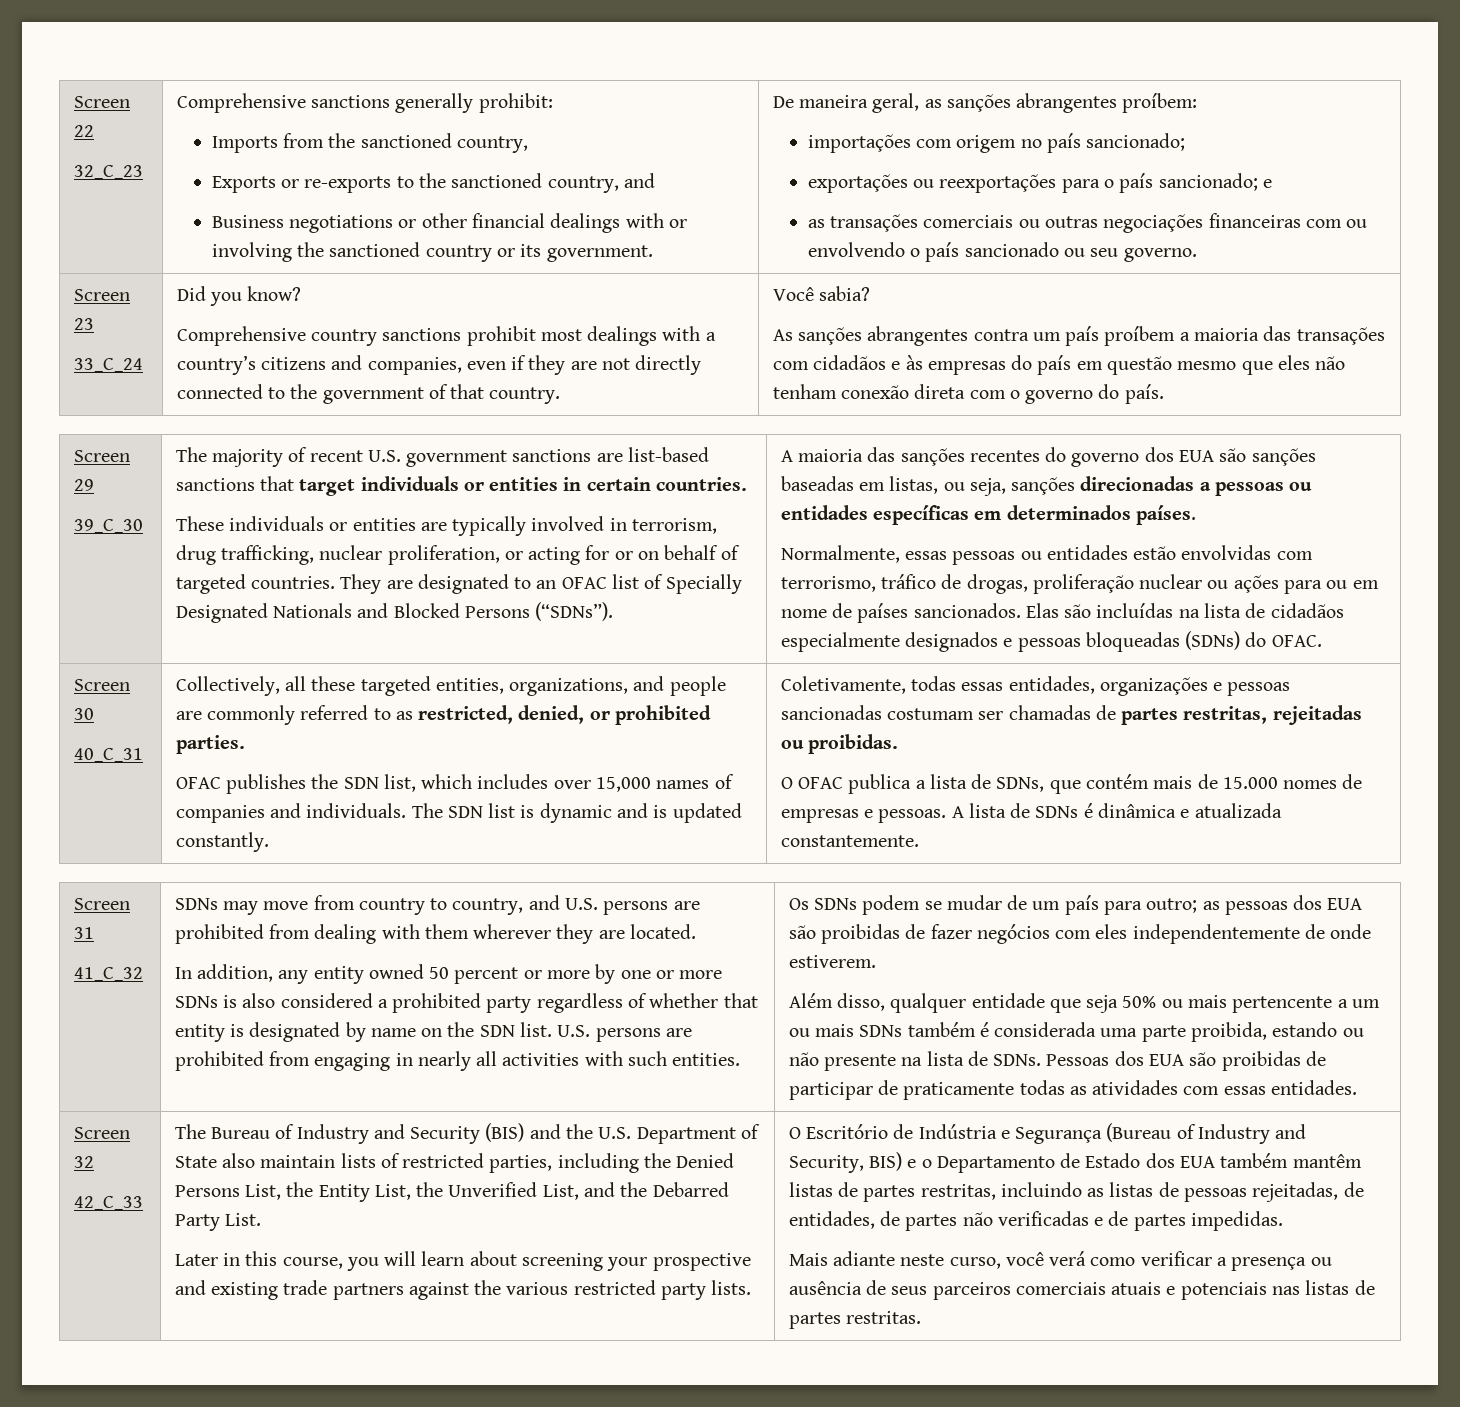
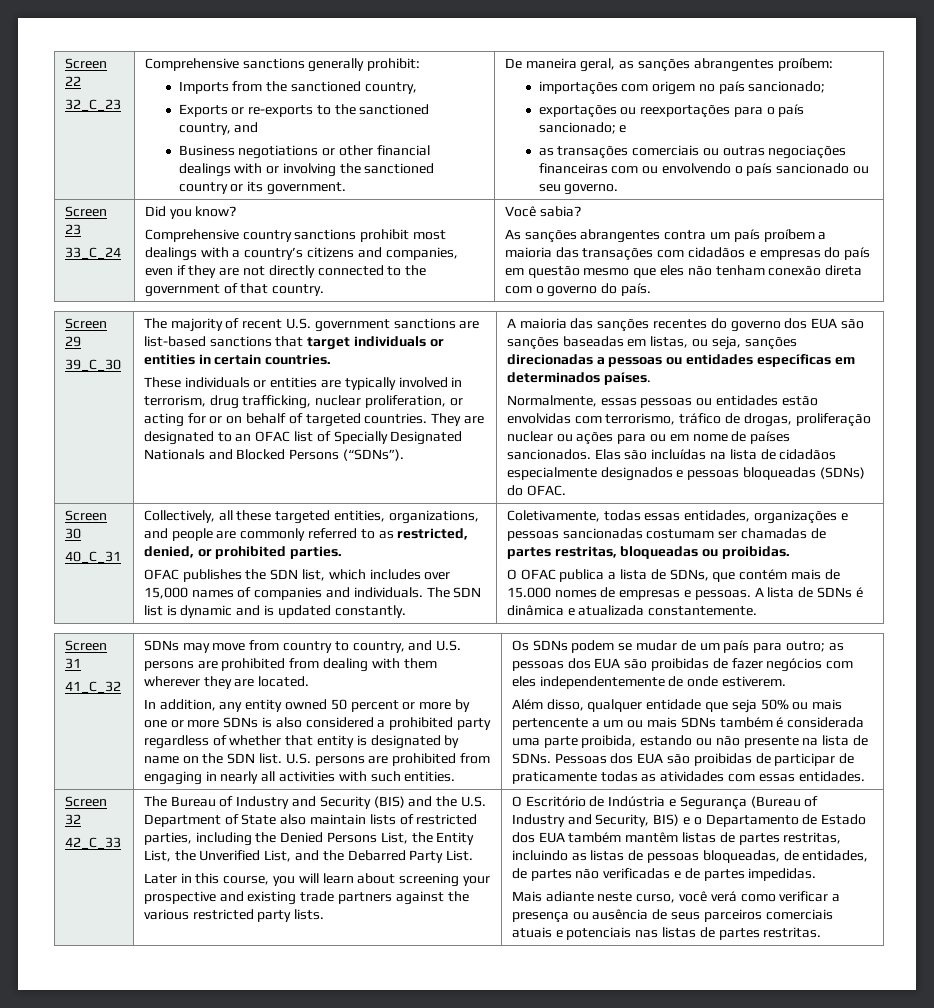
[905,355,923,370] às -> (756, 254) none
[1272,705,1362,725] rejeitadas -> [620,546,699,559] bloqueadas
[1252,1182,1339,1202] rejeitadas, -> [702,850,780,863] bloqueadas,

